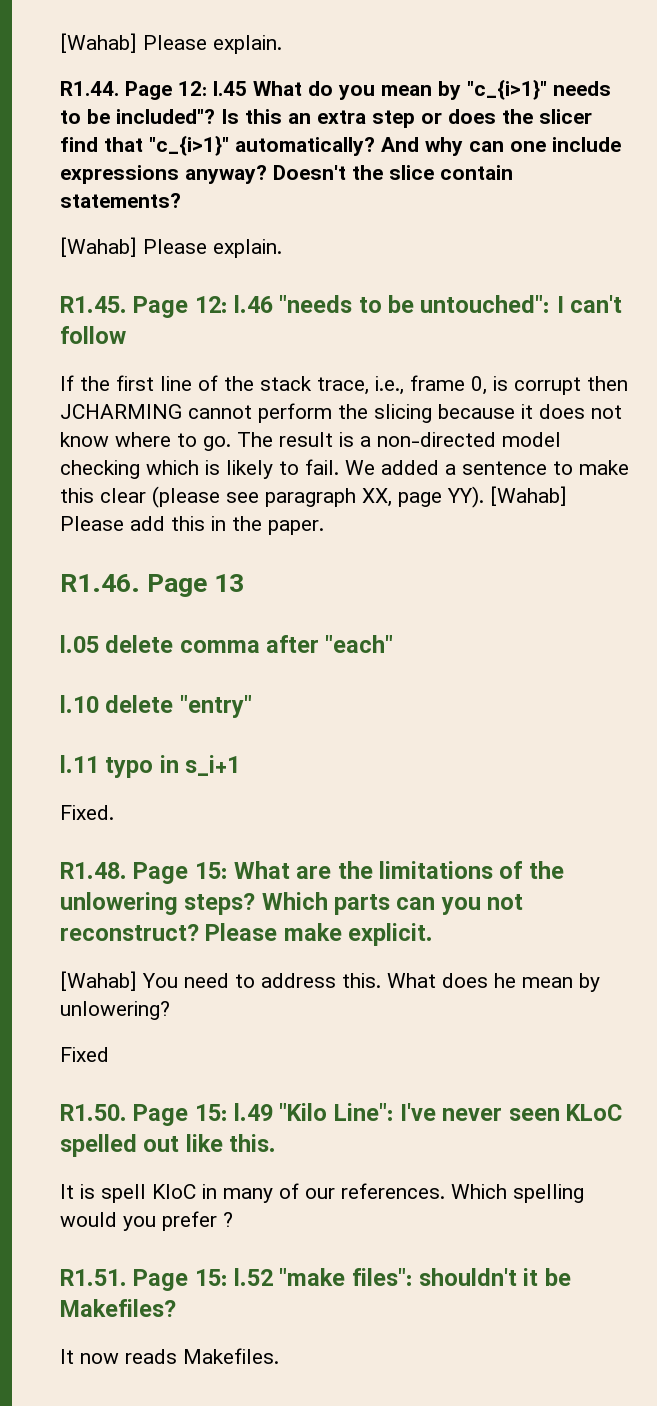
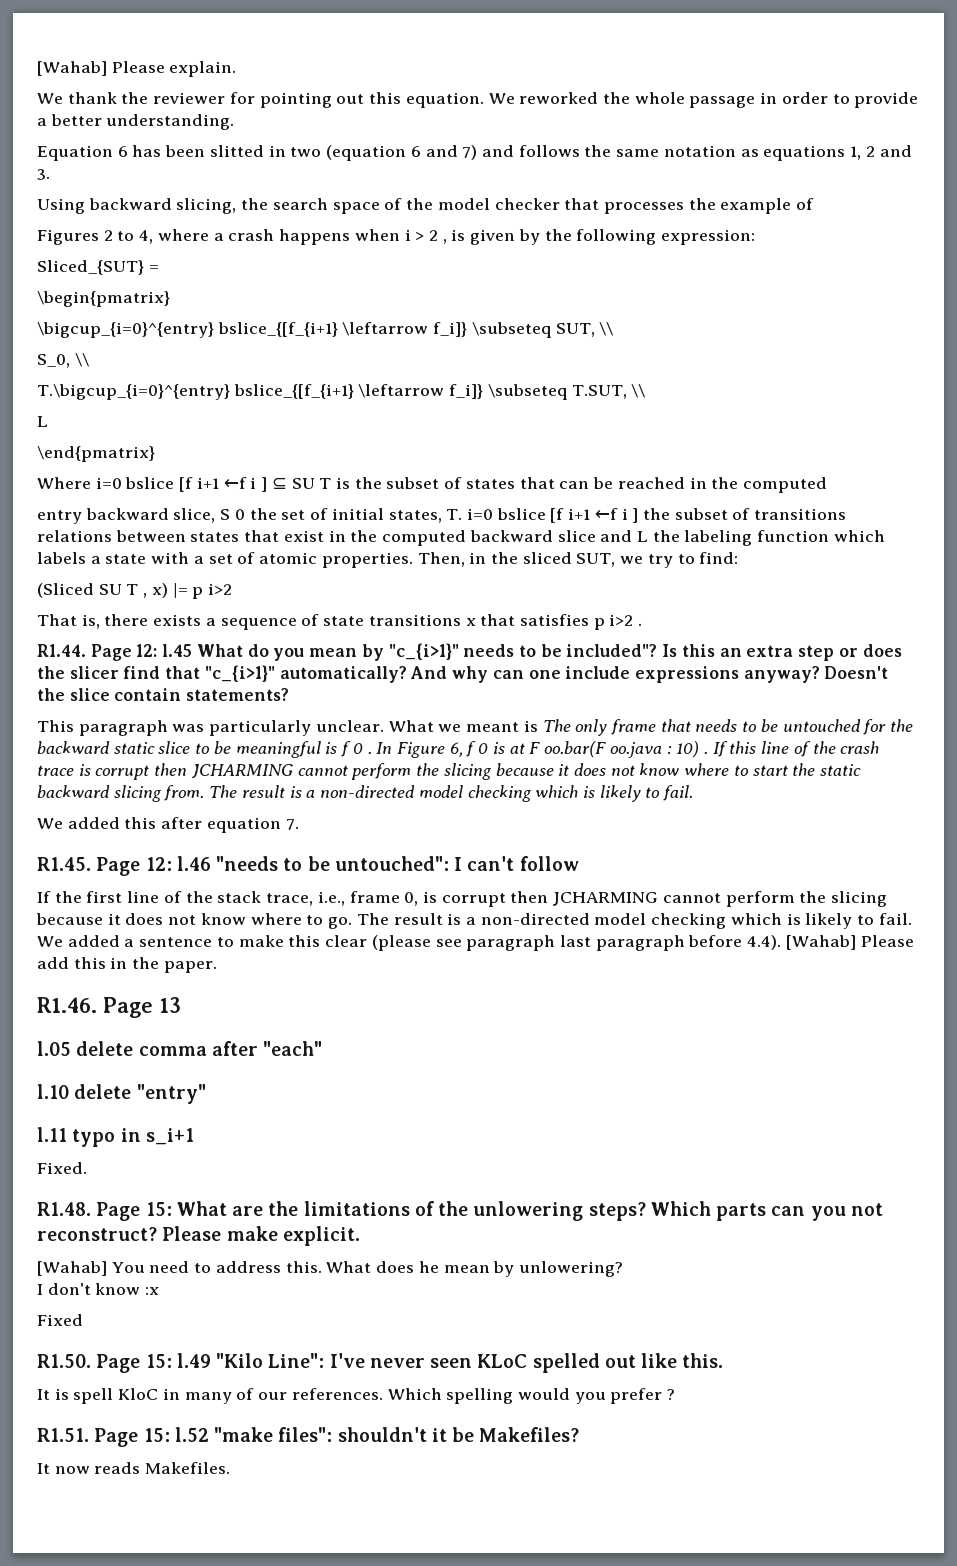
[60,33,282,54] [Wahab] Please explain. -> [37,61,237,77] [37,92,919,108] [37,114,235,130] [37,145,912,161] [37,169,50,180] [37,198,815,214] [37,229,756,245] [37,260,159,275] [37,291,170,307] [37,322,614,338] [37,353,89,368] [37,384,646,400] [37,416,48,427] [37,446,155,462] [37,477,827,493] [37,508,847,524] [37,530,885,546] [37,552,739,568] [37,583,233,599] [37,614,643,630] [Wahab] Please explain. // We thank the reviewer for pointing out this equation. We reworked the whole passage in order to provide a better understanding. // Equation 6 has been slitted in two (equation 6 and 7) and follows the same notation as equations 1, 2 and 3. // Using backward slicing, the search space of the model checker that processes the example of // Figures 2 to 4, where a crash happens when i > 2 , is given by the following expression: // Sliced_{SUT} = // \begin{pmatrix} // \bigcup_{i=0}^{entry} bslice_{[f_{i+1} \leftarrow f_i]} \subseteq SUT, \\ // S_0, \\ // T.\bigcup_{i=0}^{entry} bslice_{[f_{i+1} \leftarrow f_i]} \subseteq T.SUT, \\ // L // \end{pmatrix} // Where i=0 bslice [f i+1 ←f i ] ⊆ SU T is the subset of states that can be reached in the computed // entry backward slice, S 0 the set of initial states, T. i=0 bslice [f i+1 ←f i ] the subset of transitions relations between states that exist in the computed backward slice and L the labeling function which labels a state with a set of atomic properties. Then, in the sliced SUT, we try to find: // (Sliced SU T , x) |= p i>2 // That is, there exists a sequence of state transitions x that satisfies p i>2 .
[60,237,282,258] [Wahab] Please explain. -> [37,719,914,736] [37,741,880,758] [37,763,862,780] [37,785,694,802] [37,817,299,833] This paragraph was particularly unclear. What we meant is The only frame that needs to be untouched for the backward static slice to be meaningful is f 0 . In Figure 6, f 0 is at F oo.bar(F oo.java : 10) . If this line of the crash trace is corrupt then JCHARMING cannot perform the slicing because it does not know where to start the static backward slicing from. The result is a non-directed model checking which is likely to fail. // We added this after equation 7.
[362,486,484,508] XX, page YY). -> [559,935,782,951] last paragraph before 4.4).
(170, 1010) none -> [37,1283,160,1295] // I don't know :x

